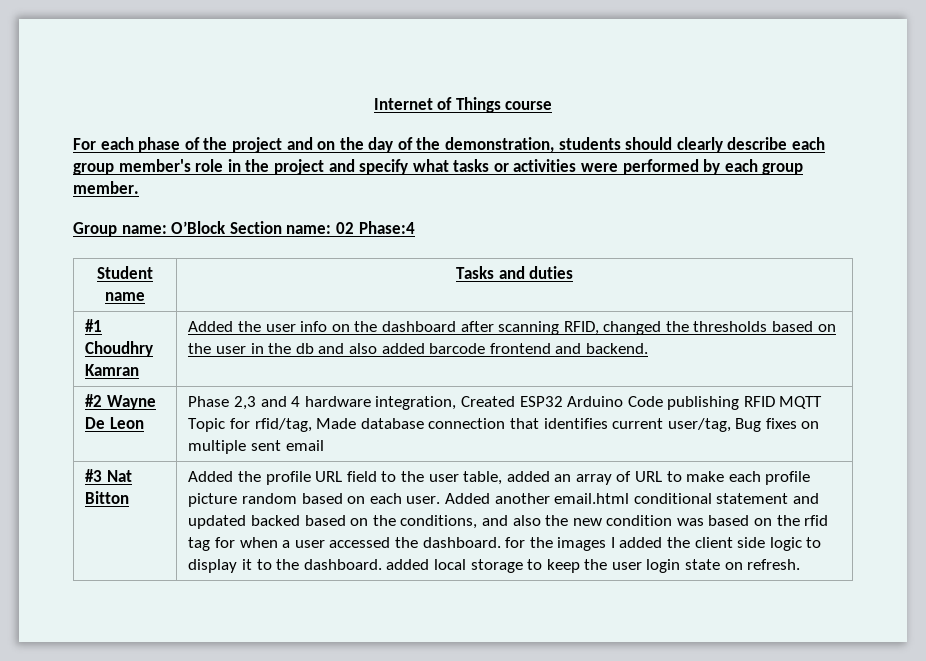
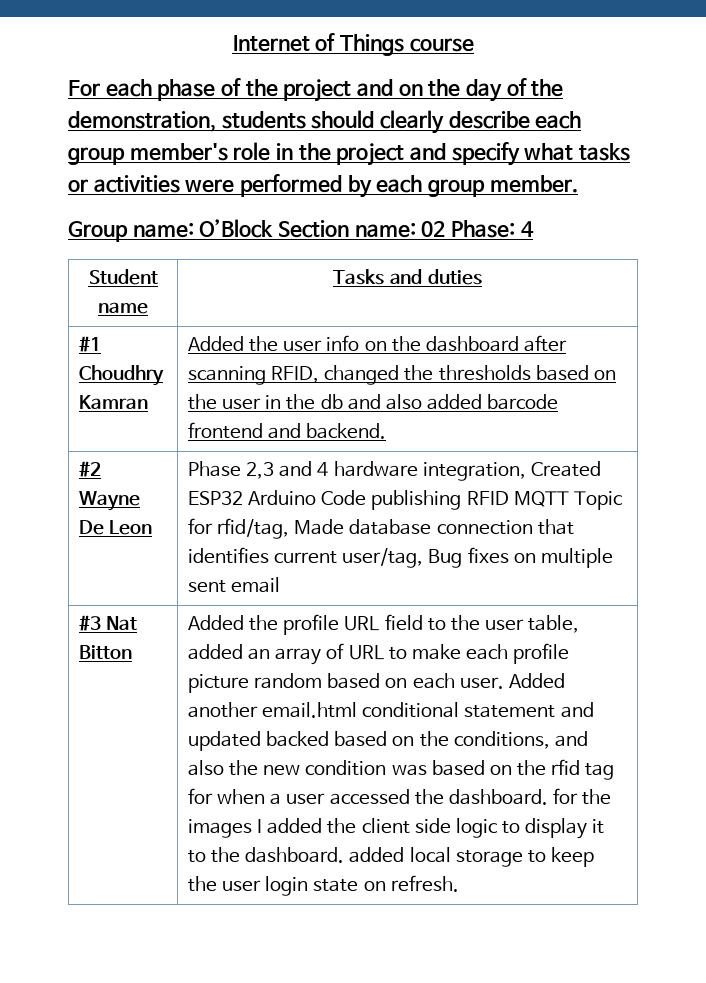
[358,221,415,234] Phase:4 -> [450,220,534,238] Phase: 4

